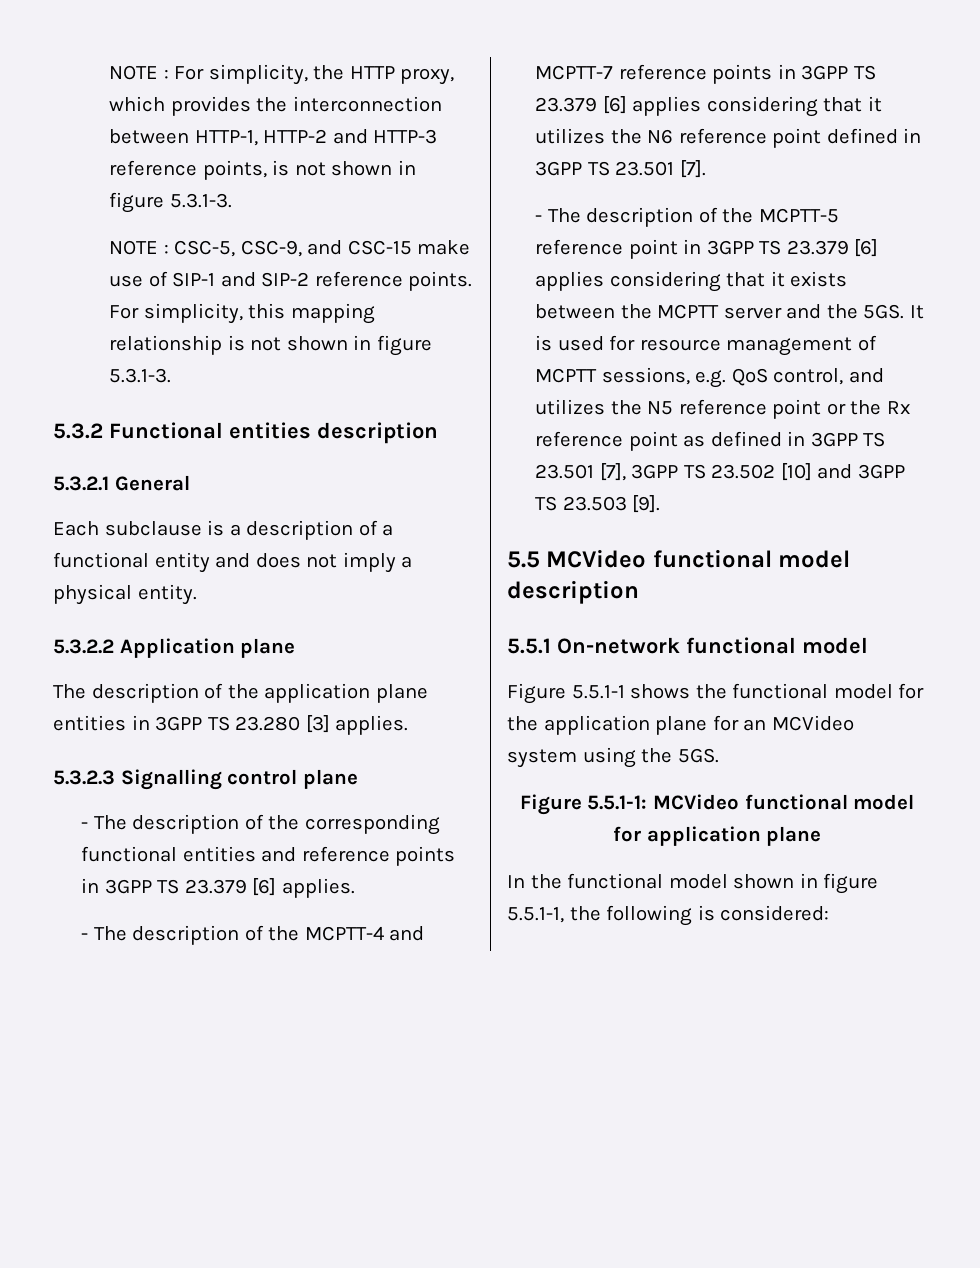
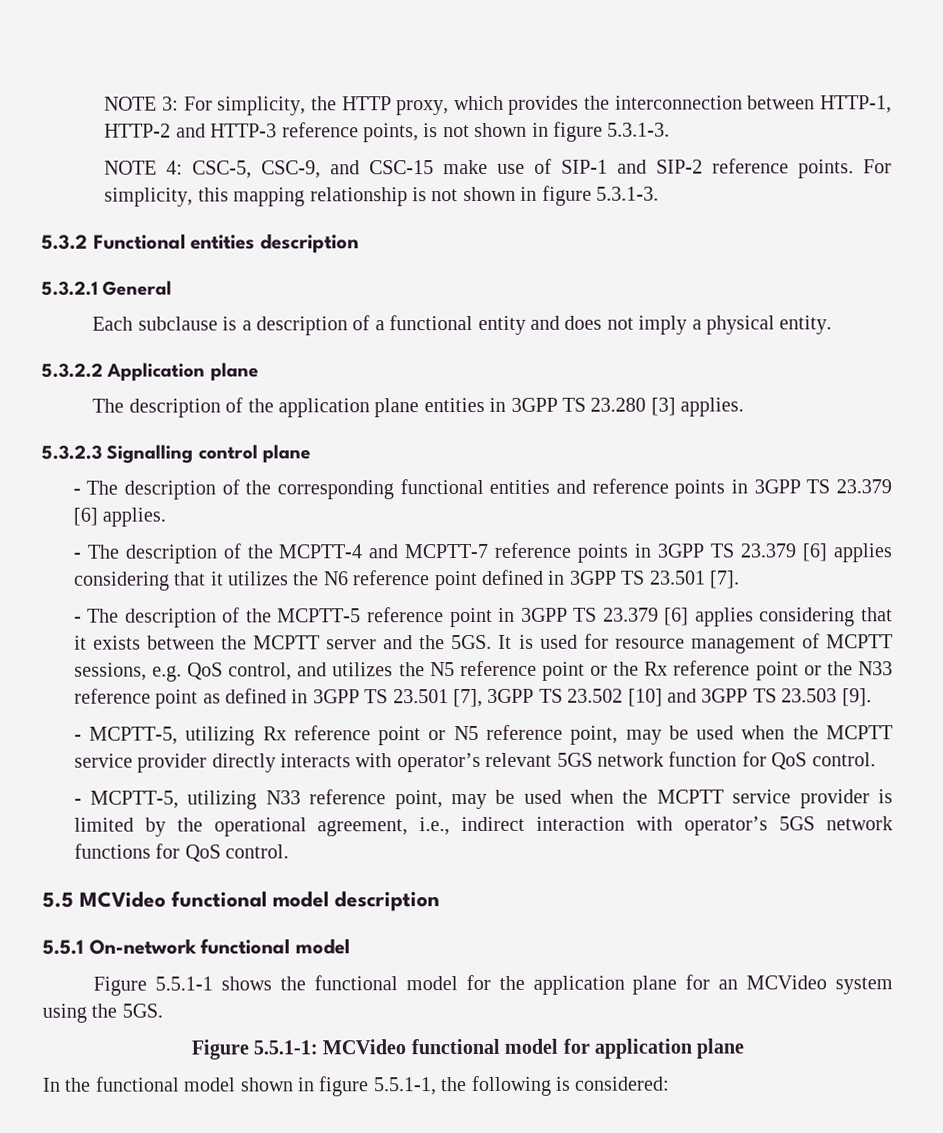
[109,65,169,80] NOTE : -> [104,96,180,111] NOTE 3:
[163,244,169,254] : -> [166,160,184,175] 4:
(678, 441) none -> [803,661,893,676] [73,688,199,709] or the N33 reference point
(661, 504) none -> [73,724,894,746] [73,751,876,773] [73,789,893,810] [73,816,894,837] [73,843,289,862] // - MCPTT-5, utilizing Rx reference point or N5 reference point, may be used when the MCPTT service provider directly interacts with operator’s relevant 5GS network function for QoS control. // - MCPTT-5, utilizing N33 reference point, may be used when the MCPTT service provider is limited by the operational agreement, i.e., indirect interaction with operator’s 5GS network functions for QoS control.

